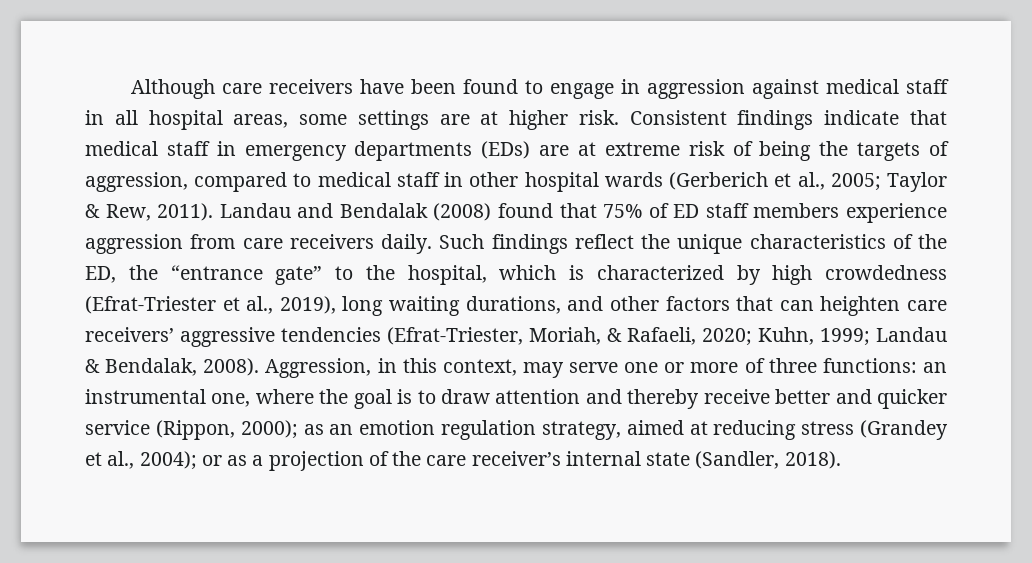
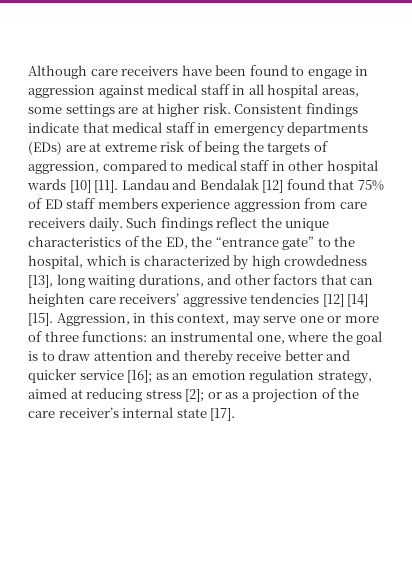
[669,172,948,192] [85,203,214,221] (Gerberich et al., 2005; Taylor & Rew, 2011). -> [69,180,119,193] [10] [11].
[433,203,492,221] (2008) -> [262,180,284,193] [12]
[85,296,336,314] (Efrat-Triester et al., 2019), -> [28,275,53,288] [13],
[387,327,947,346] [85,358,260,376] (Efrat-Triester, Moriah, & Rafaeli, 2020; Kuhn, 1999; Landau & Bendalak, 2008). -> [322,294,369,307] [28,313,53,326] [12] [14] [15].
[155,420,298,440] (Rippon, 2000); -> [127,370,153,383] [16];
[860,420,949,440] [85,451,197,470] (Grandey et al., 2004); -> [185,389,205,402] [2];
[695,451,841,469] (Sandler, 2018). -> [210,408,236,421] [17].

